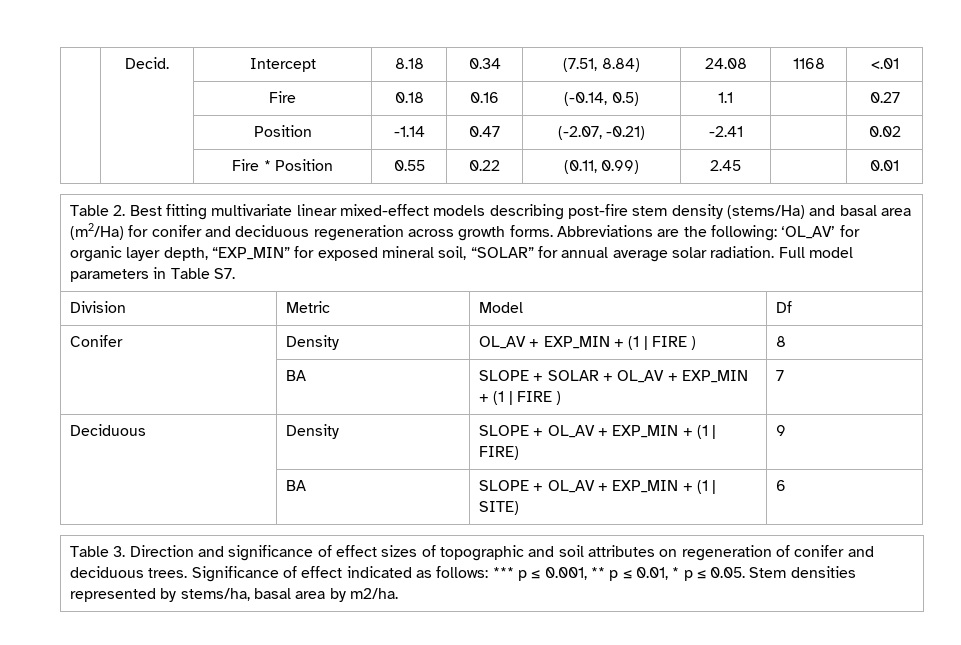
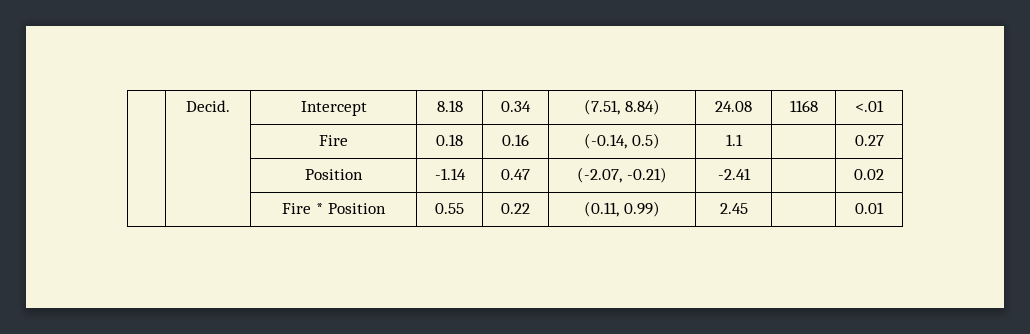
[70,204,911,220] [70,223,860,241] [70,246,853,262] [70,267,236,282] [70,301,127,313] [286,301,331,313] [479,302,524,313] [776,301,793,313] [70,335,124,347] [286,335,340,350] [479,336,697,350] [776,336,787,347] [286,370,307,381] [479,370,748,383] [479,391,562,405] [776,370,785,381] [70,424,147,436] [286,424,340,439] [479,425,717,439] [479,446,520,460] [776,425,787,436] [286,480,307,491] [479,480,717,494] [479,501,520,515] [776,480,787,491] [70,545,874,561] [70,566,856,582] [70,588,398,602] // Table 2. Best fitting multivariate linear mixed-effect models describing post-fire stem density (stems/Ha) and basal area (m2/Ha) for conifer and deciduous regeneration across growth forms. Abbreviations are the following: ‘OL_AV’ for organic layer depth, “EXP_MIN” for exposed mineral soil, “SOLAR” for annual average solar radiation. Full model parameters in Table S7. // Division | Metric | Model | Df // Conifer | Density | OL_AV + EXP_MIN + (1 | FIRE ) | 8 // | BA | SLOPE + SOLAR + OL_AV + EXP_MIN + (1 | FIRE ) | 7 // Deciduous | Density | SLOPE + OL_AV + EXP_MIN + (1 | FIRE) | 9 // | BA | SLOPE + OL_AV + EXP_MIN + (1 | SITE) | 6 // Table 3. Direction and significance of effect sizes of topographic and soil attributes on regeneration of conifer and deciduous trees. Significance of effect indicated as follows: *** p ≤ 0.001, ** p ≤ 0.01, * p ≤ 0.05. Stem densities represented by stems/ha, basal area by m2/ha. -> (884, 208) none

